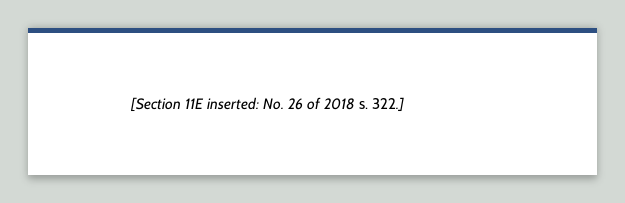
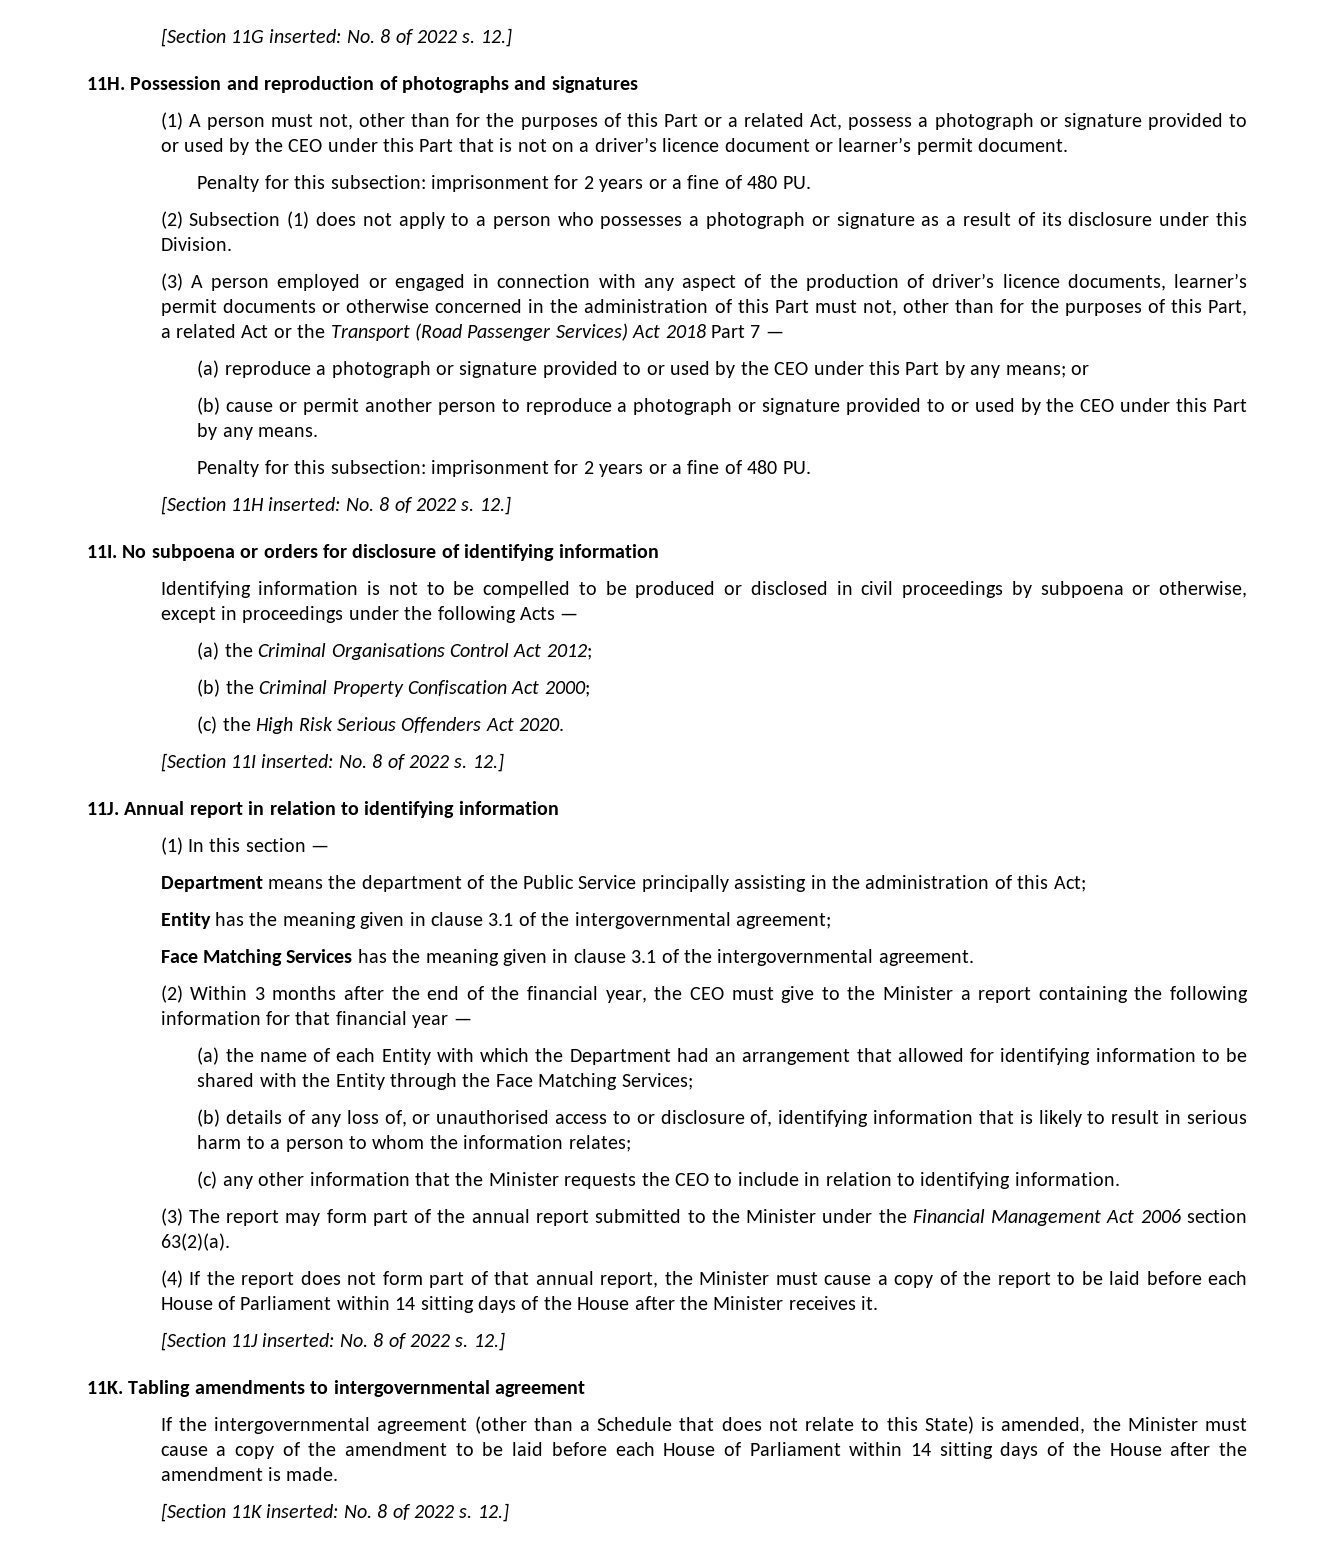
[129,97,405,112] [Section 11E inserted: No. 26 of 2018 s. 322.] -> [160,28,512,47] [87,76,638,93] [160,112,1248,130] [160,137,1069,155] [197,175,811,192] [160,211,1248,229] [160,237,232,251] [160,273,1247,291] [160,299,1247,316] [160,323,784,341] [197,360,1089,378] [197,397,1247,415] [197,423,319,440] [197,460,811,477] [160,496,511,515] [87,544,659,561] [160,581,1247,598] [160,606,579,623] [197,642,592,660] [197,679,590,697] [197,716,565,734] [160,753,504,772] [87,801,559,818] [160,837,330,855] [160,875,1086,892] [160,912,831,929] [160,949,974,966] [160,985,1248,1003] [160,1011,472,1028] [197,1047,1247,1065] [197,1073,693,1090] [197,1109,1247,1127] [197,1135,631,1152] [197,1171,1120,1189] [160,1208,1248,1226] [160,1233,230,1251] [160,1270,1248,1288] [160,1296,879,1313] [160,1332,505,1351] [87,1380,585,1397] [160,1416,1248,1434] [160,1442,1247,1459] [160,1467,339,1481] [160,1503,509,1522] [Section 11G inserted: No. 8 of 2022 s. 12.] // 11H. Possession and reproduction of photographs and signatures // (1) A person must not, other than for the purposes of this Part or a related Act, possess a photograph or signature provided to or used by the CEO under this Part that is not on a driver’s licence document or learner’s permit document. // Penalty for this subsection: imprisonment for 2 years or a fine of 480 PU. // (2) Subsection (1) does not apply to a person who possesses a photograph or signature as a result of its disclosure under this Division. // (3) A person employed or engaged in connection with any aspect of the production of driver’s licence documents, learner’s permit documents or otherwise concerned in the administration of this Part must not, other than for the purposes of this Part, a related Act or the Transport (Road Passenger Services) Act 2018 Part 7 — // (a) reproduce a photograph or signature provided to or used by the CEO under this Part by any means; or // (b) cause or permit another person to reproduce a photograph or signature provided to or used by the CEO under this Part by any means. // Penalty for this subsection: imprisonment for 2 years or a fine of 480 PU. // [Section 11H inserted: No. 8 of 2022 s. 12.] // 11I. No subpoena or orders for disclosure of identifying information // Identifying information is not to be compelled to be produced or disclosed in civil proceedings by subpoena or otherwise, except in proceedings under the following Acts — // (a) the Criminal Organisations Control Act 2012; // (b) the Criminal Property Confiscation Act 2000; // (c) the High Risk Serious Offenders Act 2020. // [Section 11I inserted: No. 8 of 2022 s. 12.] // 11J. Annual report in relation to identifying information // (1) In this section — // Department means the department of the Public Service principally assisting in the administration of this Act; // Entity has the meaning given in clause 3.1 of the intergovernmental agreement; // Face Matching Services has the meaning given in clause 3.1 of the intergovernmental agreement. // (2) Within 3 months after the end of the financial year, the CEO must give to the Minister a report containing the following information for that financial year — // (a) the name of each Entity with which the Department had an arrangement that allowed for identifying information to be shared with the Entity through the Face Matching Services; // (b) details of any loss of, or unauthorised access to or disclosure of, identifying information that is likely to result in serious harm to a person to whom the information relates; // (c) any other information that the Minister requests the CEO to include in relation to identifying information. // (3) The report may form part of the annual report submitted to the Minister under the Financial Management Act 2006 section 63(2)(a). // (4) If the report does not form part of that annual report, the Minister must cause a copy of the report to be laid before each House of Parliament within 14 sitting days of the House after the Minister receives it. // [Section 11J inserted: No. 8 of 2022 s. 12.] // 11K. Tabling amendments to intergovernmental agreement // If the intergovernmental agreement (other than a Schedule that does not relate to this State) is amended, the Minister must cause a copy of the amendment to be laid before each House of Parliament within 14 sitting days of the House after the amendment is made. // [Section 11K inserted: No. 8 of 2022 s. 12.]

